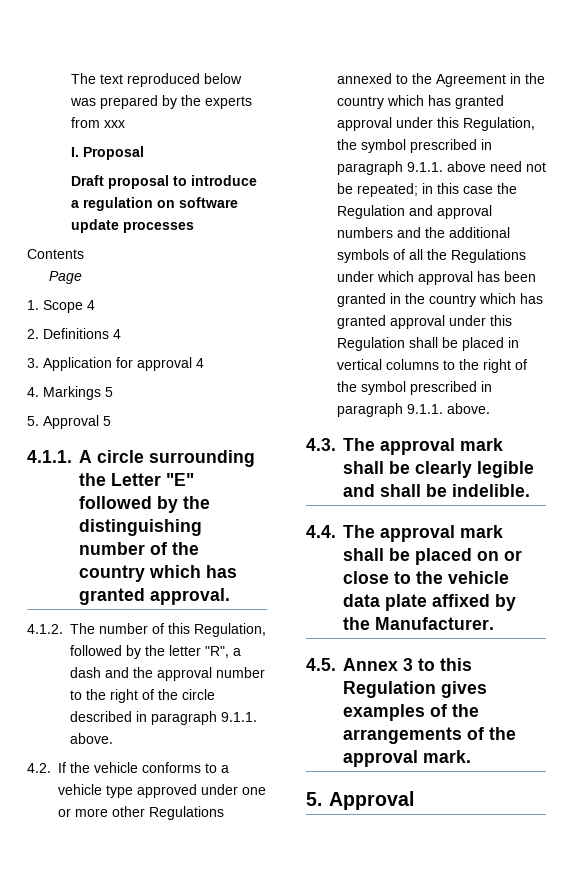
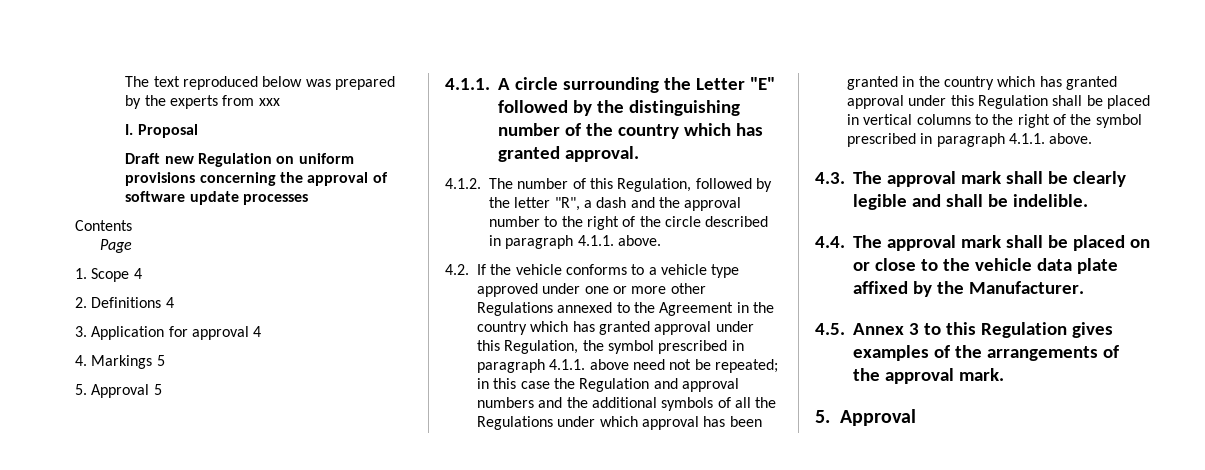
[107,175,257,189] [70,197,175,211] proposal to introduce a regulation on -> [164,153,354,167] [125,172,388,186] new Regulation on uniform provisions concerning the approval of
[221,712,257,722] 9.1.1. -> [577,235,614,246] 4.1.1.
[407,162,443,172] 9.1.1. -> [549,359,586,370] 4.1.1.
[407,404,443,414] 9.1.1. -> [1008,133,1045,144] 4.1.1.

